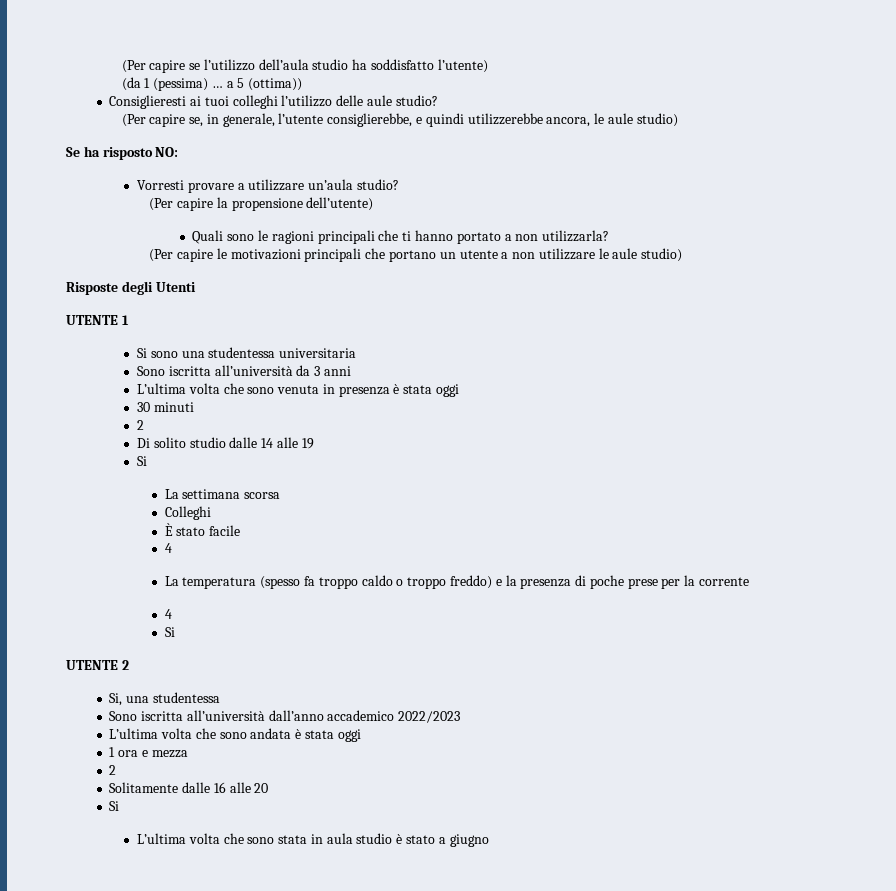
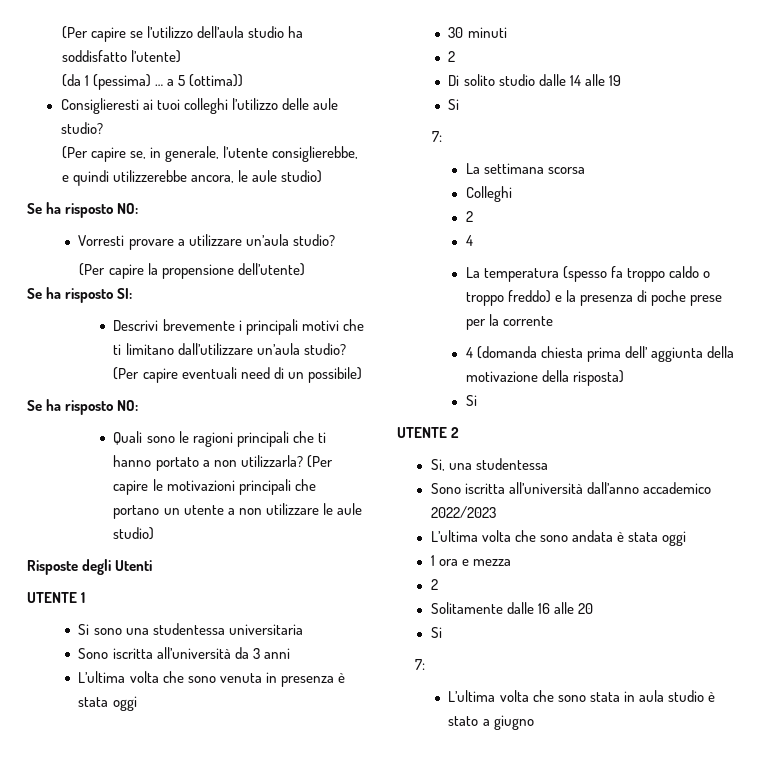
(374, 204) none -> [27,287,133,303] [113,319,364,335] [113,343,346,355] [113,367,362,383] [27,399,139,415] // Se ha risposto SI: // Descrivi brevemente i principali motivi che ti limitano dall’utilizzare un’aula studio? (Per capire eventuali need di un possibile) // Se ha risposto NO:
(610, 236) // -> (303, 461) none
(147, 461) none -> [431,131,442,142] // 7:
[164,523,241,536] È stato facile -> [465,211,473,222] 2
(172, 614) none -> [477,346,735,362] [465,370,625,386] (domanda chiesta prima dell’ aggiunta della motivazione della risposta)
(120, 806) none -> [414,659,425,670] // 7:

